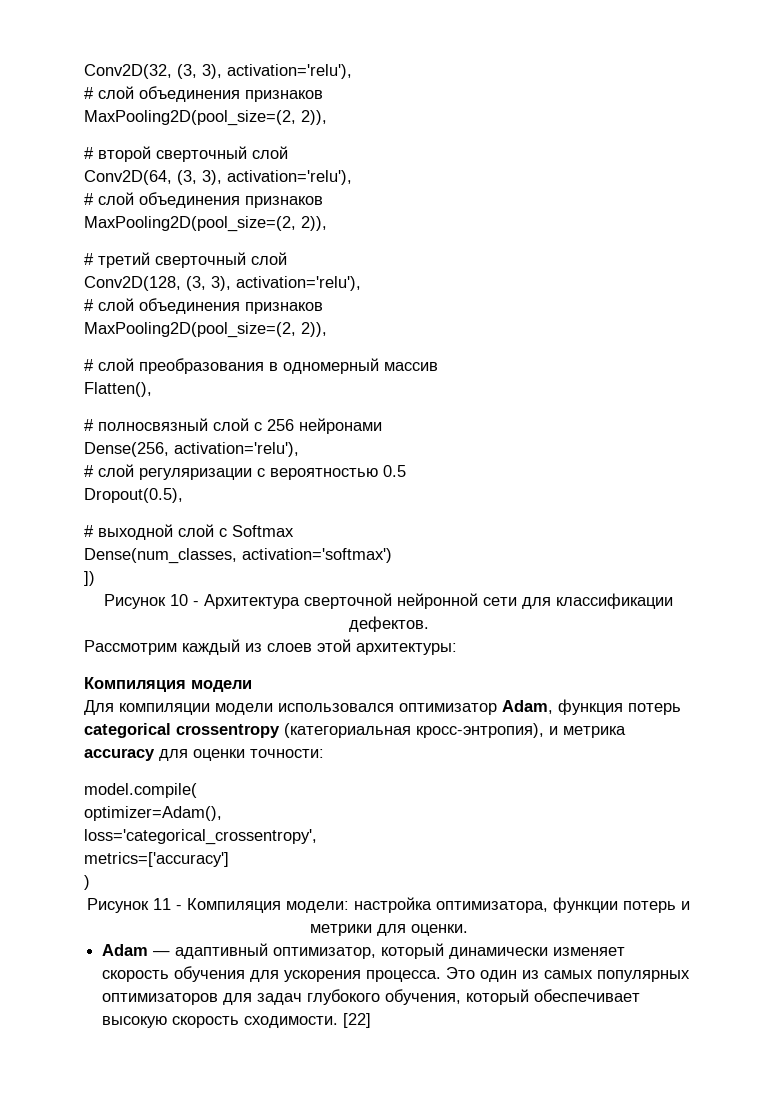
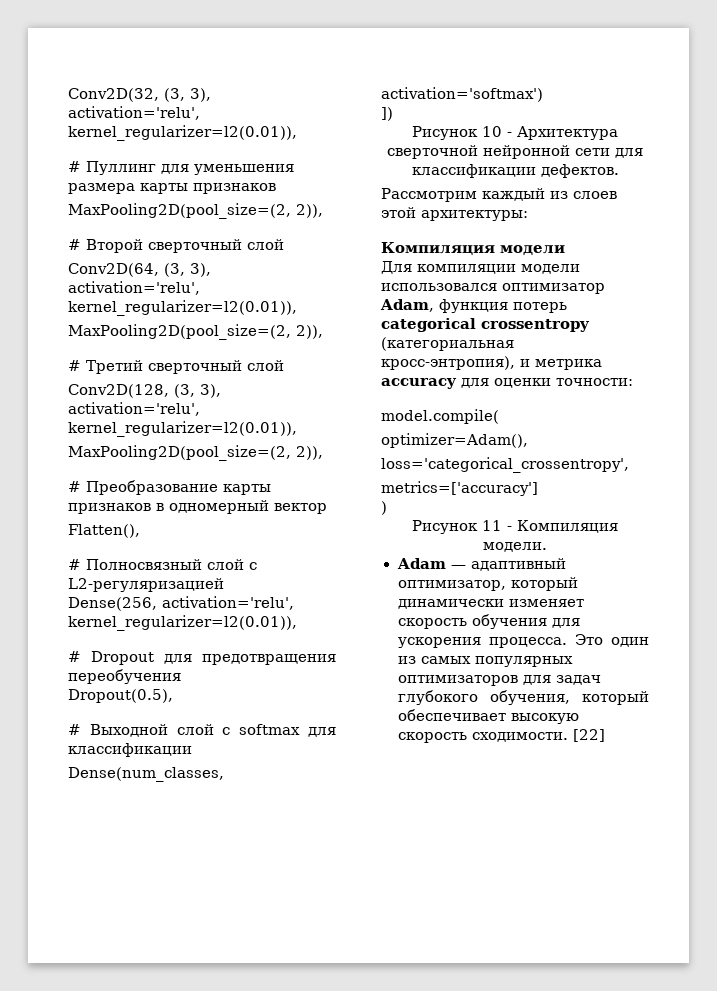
[227,64,352,79] [84,86,323,102] [84,110,327,126] [84,146,151,162] activation='relu'), // # слой объединения признаков // MaxPooling2D(pool_size=(2, 2)), // # второй -> [68,106,200,120] [68,125,297,141] [68,161,294,175] [68,183,276,194] [68,203,323,219] [68,239,143,253] activation='relu', kernel_regularizer=l2(0.01)), // # Пуллинг для уменьшения размера карты признаков // MaxPooling2D(pool_size=(2, 2)), // # Второй
[227,170,352,185] [84,192,323,208] [84,216,327,232] [84,252,150,268] activation='relu'), // # слой объединения признаков // MaxPooling2D(pool_size=(2, 2)), // # третий -> [68,281,200,295] [68,300,297,316] [68,324,323,340] [68,360,143,374] activation='relu', kernel_regularizer=l2(0.01)), // MaxPooling2D(pool_size=(2, 2)), // # Третий
[236,276,361,291] [84,298,323,314] [84,322,327,338] [84,358,264,374] activation='relu'), // # слой объединения признаков // MaxPooling2D(pool_size=(2, 2)), // # слой преобразования -> [68,402,200,416] [68,421,297,437] [68,445,323,461] [68,480,271,495] [68,503,151,514] activation='relu', kernel_regularizer=l2(0.01)), // MaxPooling2D(pool_size=(2, 2)), // # Преобразование карты признаков
[384,362,438,371] массив -> [274,503,327,514] вектор
[98,418,382,434] полносвязный слой с 256 нейронами -> [86,559,257,570] [68,578,224,592] Полносвязный слой с L2-регуляризацией
[174,442,299,457] [84,464,406,480] activation='relu'), // # слой регуляризации с вероятностью 0.5 -> [162,596,294,610] [68,615,297,631] [68,651,336,665] [68,669,181,684] activation='relu', kernel_regularizer=l2(0.01)), // # Dropout для предотвращения переобучения
[98,524,294,540] выходной слой с Softmax -> [89,724,336,737] [68,743,192,757] Выходной слой с softmax для классификации
[286,897,690,913] [309,924,468,936] модели: настройка оптимизатора, функции потерь и метрики для оценки. -> [483,542,547,552] модели.

